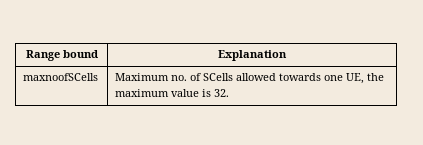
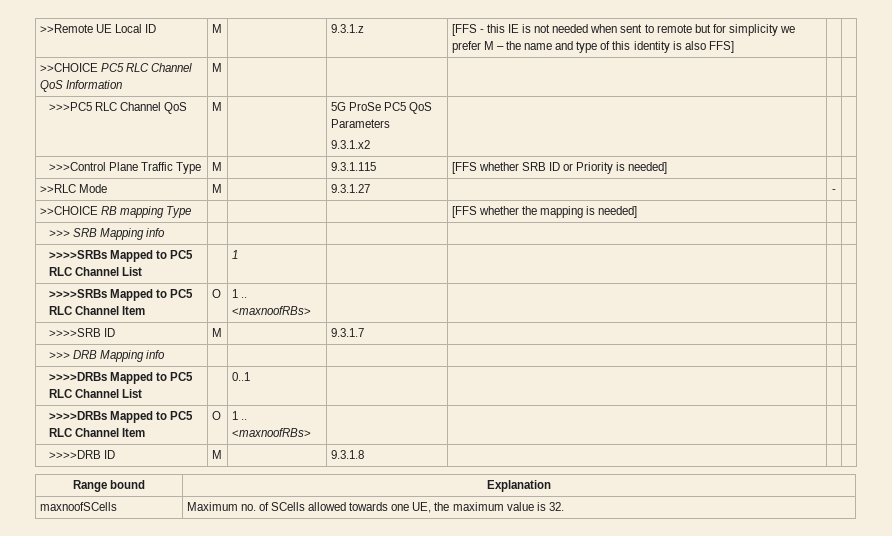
(25, 55) none -> [39,24,156,33] [211,24,222,33] [330,24,364,33] [451,24,796,36] [451,41,734,53] [39,63,192,72] [39,80,122,92] [211,63,222,72] [48,102,188,114] [211,102,222,111] [330,102,432,114] [330,119,390,128] [330,140,370,149] [48,162,202,174] [211,162,222,171] [330,162,376,171] [451,162,668,174] [39,184,107,193] [211,184,222,193] [330,184,370,193] [832,189,836,193] [39,206,191,218] [451,206,638,218] [48,228,166,240] [48,250,194,262] [48,267,142,276] [231,250,238,259] [48,289,194,301] [48,306,145,315] [211,289,221,298] [231,289,247,298] [231,306,311,315] [48,328,115,337] [211,328,222,337] [330,328,364,337] [48,350,166,362] [48,372,194,384] [48,389,142,398] [231,372,250,381] [48,411,194,423] [48,428,145,437] [211,411,221,420] [231,411,247,420] [231,428,311,437] [48,450,115,459] [211,450,222,459] [330,450,364,459] >>Remote UE Local ID | M | | 9.3.1.z | [FFS - this IE is not needed when sent to remote but for simplicity we prefer M – the name and type of this identity is also FFS] | | // >>CHOICE PC5 RLC Channel QoS Information | M | | | | | // >>>PC5 RLC Channel QoS | M | | 5G ProSe PC5 QoS Parameters // 9.3.1.x2 | | | // >>>Control Plane Traffic Type | M | | 9.3.1.115 | [FFS whether SRB ID or Priority is needed] | | // >>RLC Mode | M | | 9.3.1.27 | | - | // >>CHOICE RB mapping Type | | | | [FFS whether the mapping is needed] | | // >>> SRB Mapping info | | | | | | // >>>>SRBs Mapped to PC5 RLC Channel List | | 1 | | | | // >>>>SRBs Mapped to PC5 RLC Channel Item | O | 1 .. <maxnoofRBs> | | | | // >>>>SRB ID | M | | 9.3.1.7 | | | // >>> DRB Mapping info | | | | | | // >>>>DRBs Mapped to PC5 RLC Channel List | | 0..1 | | | | // >>>>DRBs Mapped to PC5 RLC Channel Item | O | 1 .. <maxnoofRBs> | | | | // >>>>DRB ID | M | | 9.3.1.8 | | | //

